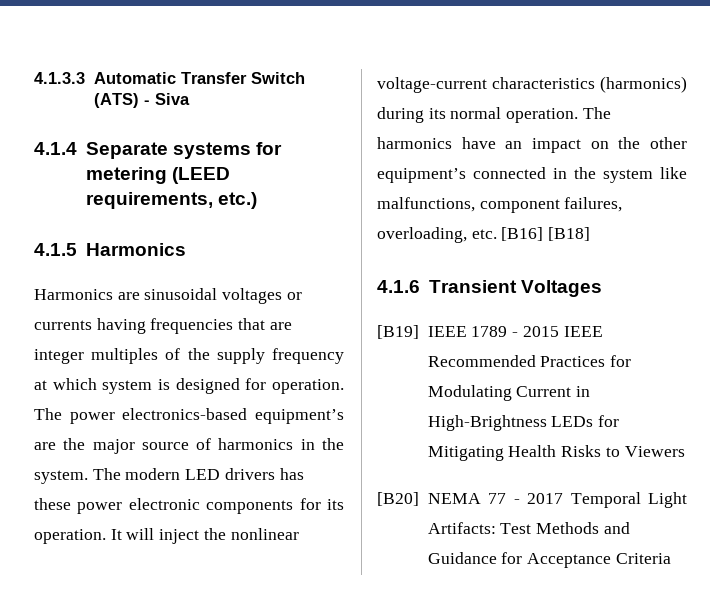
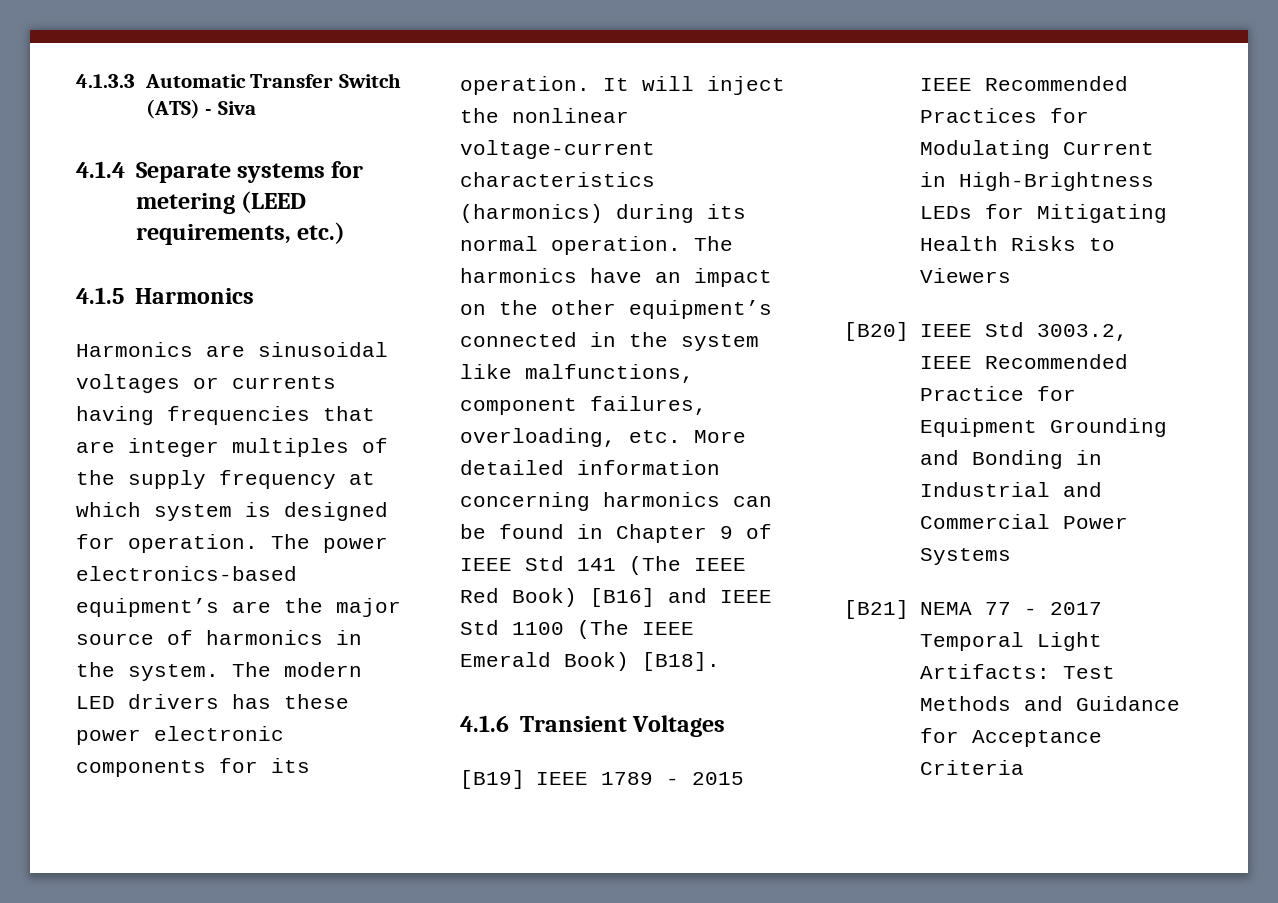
[501,227,591,241] [B16] [B18] -> [694,430,746,443] [460,460,720,475] [460,492,772,511] [460,524,772,543] [460,556,746,575] [460,588,772,607] [460,620,694,639] [460,652,720,671] More detailed information concerning harmonics can be found in Chapter 9 of IEEE Std 141 (The IEEE Red Book) [B16] and IEEE Std 1100 (The IEEE Emerald Book) [B18].
(419, 499) none -> [919,322,1128,341] [919,354,1128,369] [919,386,1076,401] [919,418,1167,437] [919,450,1102,469] [919,482,1102,497] [919,514,1128,529] [919,548,1011,565] [844,600,909,619] IEEE Std 3003.2, IEEE Recommended Practice for Equipment Grounding and Bonding in Industrial and Commercial Power Systems // [B21]

